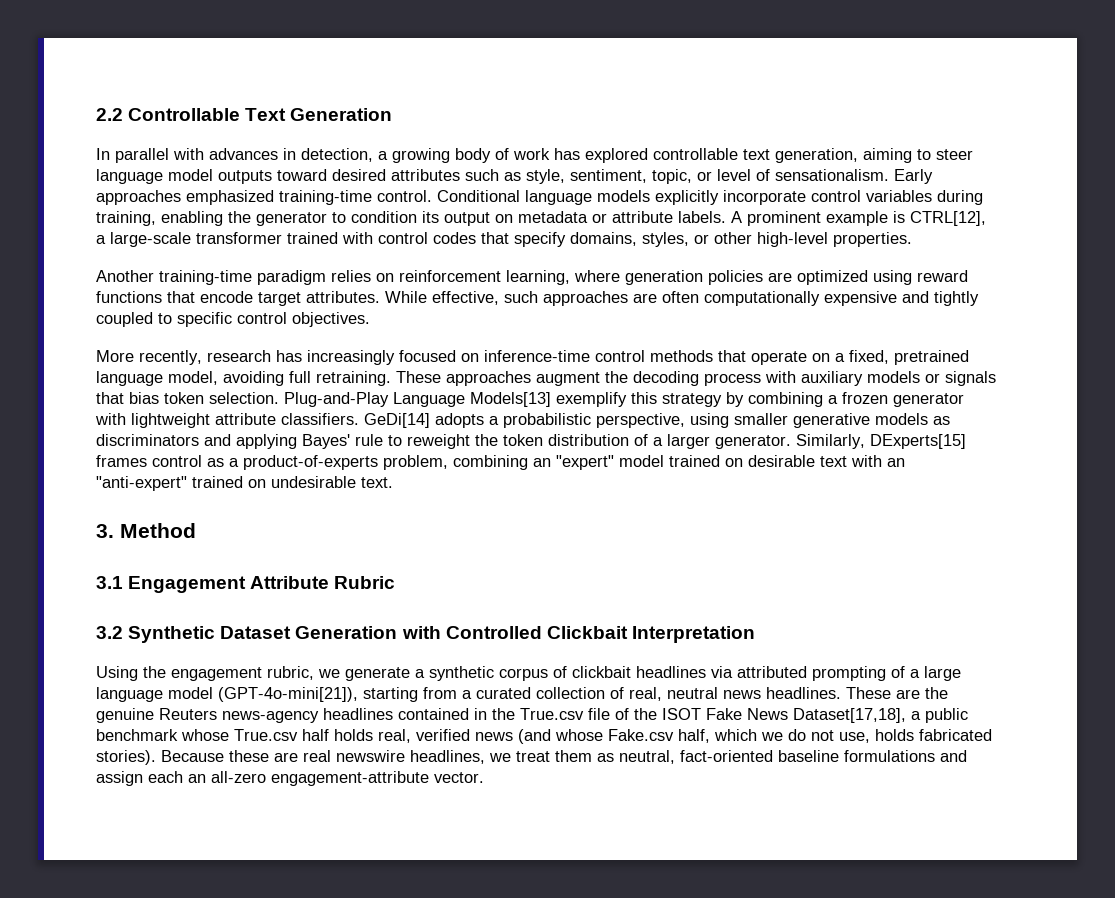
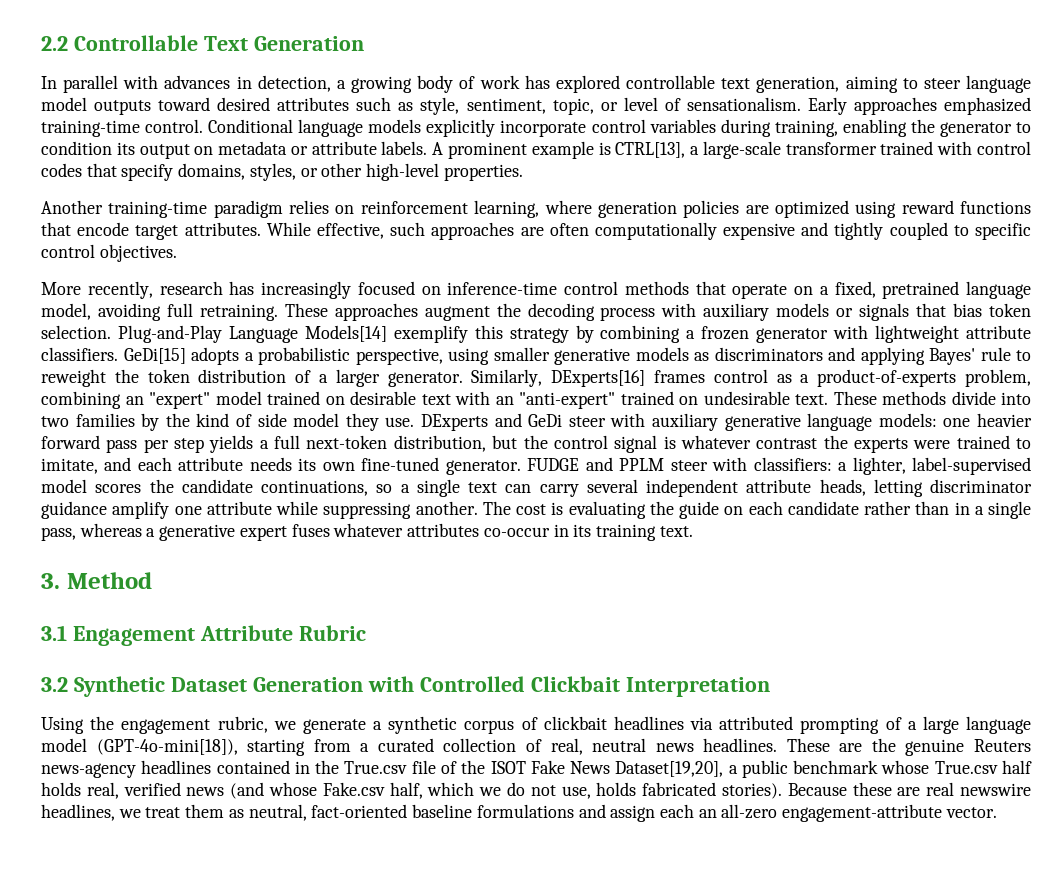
[910,211,986,226] CTRL[12], -> [615,142,686,158] CTRL[13],
[470,392,551,407] Models[13] -> [304,325,387,342] Models[14]
[364,413,430,428] GeDi[14] -> [123,348,186,364] GeDi[15]
[870,434,966,449] DExperts[15] -> [551,370,646,387] DExperts[16]
(393, 482) none -> [833,391,1031,405] [41,413,1033,431] [41,435,1032,453] [41,457,1032,475] [41,479,1032,497] [41,501,1031,519] [41,523,693,541] These methods divide into two families by the kind of side model they use. DExperts and GeDi steer with auxiliary generative language models: one heavier forward pass per step yields a full next-token distribution, but the control signal is whatever contrast the experts were trained to imitate, and each attribute needs its own fine-tuned generator. FUDGE and PPLM steer with classifiers: a lighter, label-supervised model scores the candidate continuations, so a single text can carry several independent attribute heads, letting discriminator guidance amplify one attribute while suppressing another. The cost is evaluating the guide on each candidate rather than in a single pass, whereas a generative expert fuses whatever attributes co-occur in its training text.
[218,687,358,702] (GPT-4o-mini[21]), -> [96,739,238,755] (GPT-4o-mini[18]),
[793,708,906,723] Dataset[17,18], -> [615,761,724,777] Dataset[19,20],

